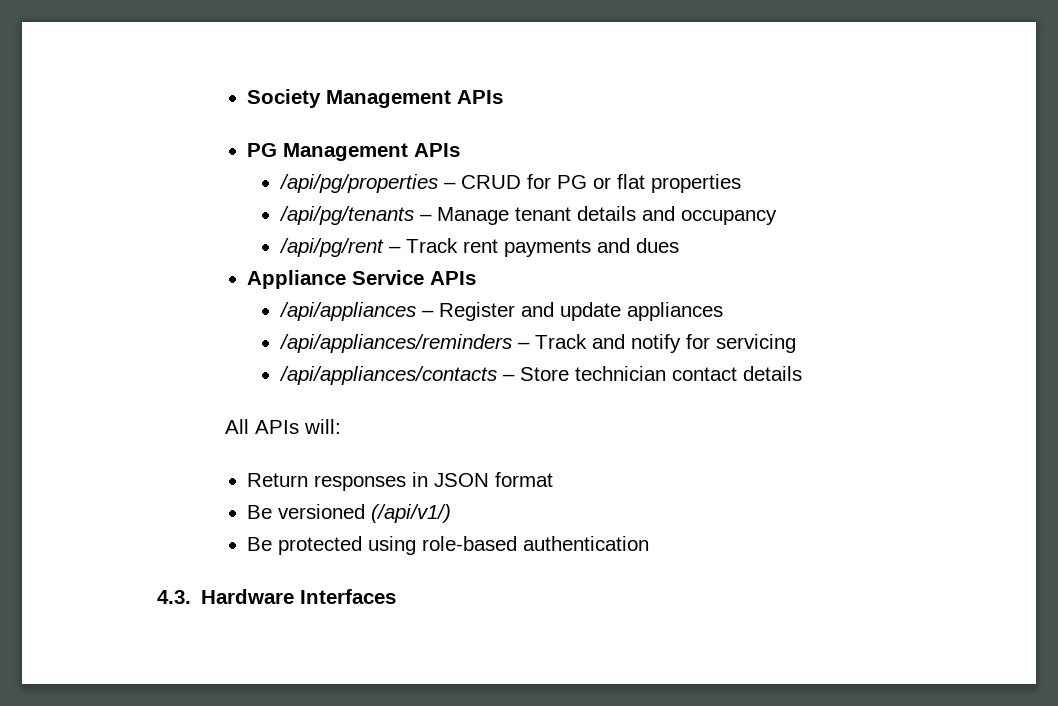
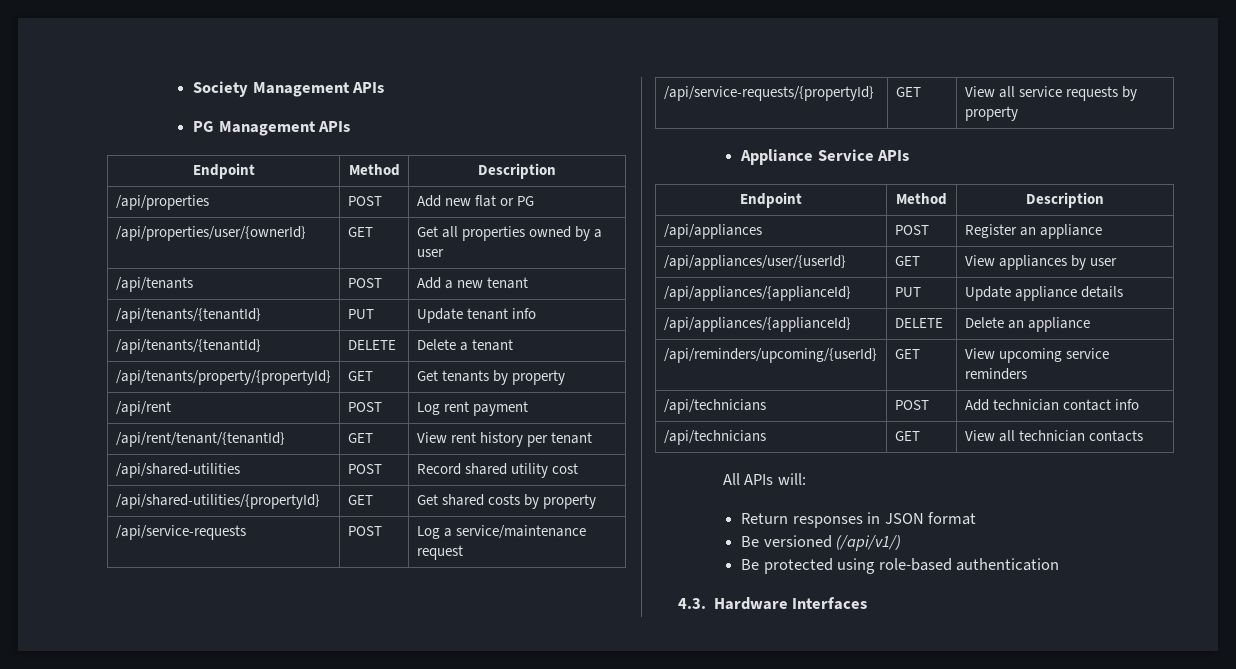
[278,174,741,193] [278,206,777,225] [278,238,679,257] [247,270,477,289] [278,302,723,321] [278,334,796,353] [278,366,802,385] // /api/pg/properties – CRUD for PG or flat properties // /api/pg/tenants – Manage tenant details and occupancy // /api/pg/rent – Track rent payments and dues // Appliance Service APIs // /api/appliances – Register and update appliances // /api/appliances/reminders – Track and notify for servicing // /api/appliances/contacts – Store technician contact details -> [192,163,255,179] [348,164,400,176] [478,163,556,179] [115,195,209,210] [347,196,382,206] [416,195,535,207] [115,226,306,241] [347,227,373,237] [416,226,603,241] [416,249,444,257] [115,277,193,292] [347,278,382,288] [416,277,529,289] [115,308,261,323] [347,309,374,319] [416,308,537,323] [115,339,261,354] [347,340,396,350] [416,339,514,351] [115,370,331,385] [347,371,373,381] [416,370,566,385] [115,401,171,416] [347,402,382,412] [416,401,529,416] [115,432,285,447] [347,433,373,443] [416,432,593,447] [115,463,240,478] [347,464,382,474] [416,463,579,478] [115,494,320,509] [347,495,373,505] [416,494,597,509] [115,525,246,540] [347,526,382,536] [416,525,587,539] [416,545,463,560] [663,86,874,101] [895,87,921,97] [964,86,1138,101] [964,106,1018,121] [740,149,910,165] [740,192,802,208] [896,193,947,205] [1026,192,1104,208] [663,224,762,239] [894,225,929,235] [964,224,1103,239] [663,255,846,270] [894,256,920,266] [964,255,1118,270] [663,286,851,301] [894,287,921,297] [964,286,1124,301] [663,317,851,332] [894,318,943,328] [964,317,1091,332] [663,348,877,363] [894,349,920,359] [964,348,1110,363] [964,368,1027,380] [663,399,766,414] [894,400,929,410] [964,399,1140,411] [663,430,766,445] [894,431,920,441] [964,430,1144,442] // Endpoint | Method | Description // /api/properties | POST | Add new flat or PG // /api/properties/user/{ownerId} | GET | Get all properties owned by a user // /api/tenants | POST | Add a new tenant // /api/tenants/{tenantId} | PUT | Update tenant info // /api/tenants/{tenantId} | DELETE | Delete a tenant // /api/tenants/property/{propertyId} | GET | Get tenants by property // /api/rent | POST | Log rent payment // /api/rent/tenant/{tenantId} | GET | View rent history per tenant // /api/shared-utilities | POST | Record shared utility cost // /api/shared-utilities/{propertyId} | GET | Get shared costs by property // /api/service-requests | POST | Log a service/maintenance request // /api/service-requests/{propertyId} | GET | View all service requests by property // Appliance Service APIs // Endpoint | Method | Description // /api/appliances | POST | Register an appliance // /api/appliances/user/{userId} | GET | View appliances by user // /api/appliances/{applianceId} | PUT | Update appliance details // /api/appliances/{applianceId} | DELETE | Delete an appliance // /api/reminders/upcoming/{userId} | GET | View upcoming service reminders // /api/technicians | POST | Add technician contact info // /api/technicians | GET | View all technician contacts

